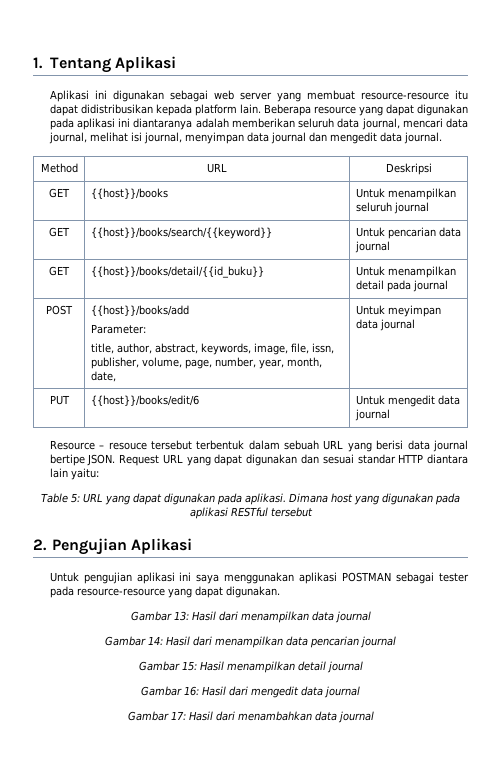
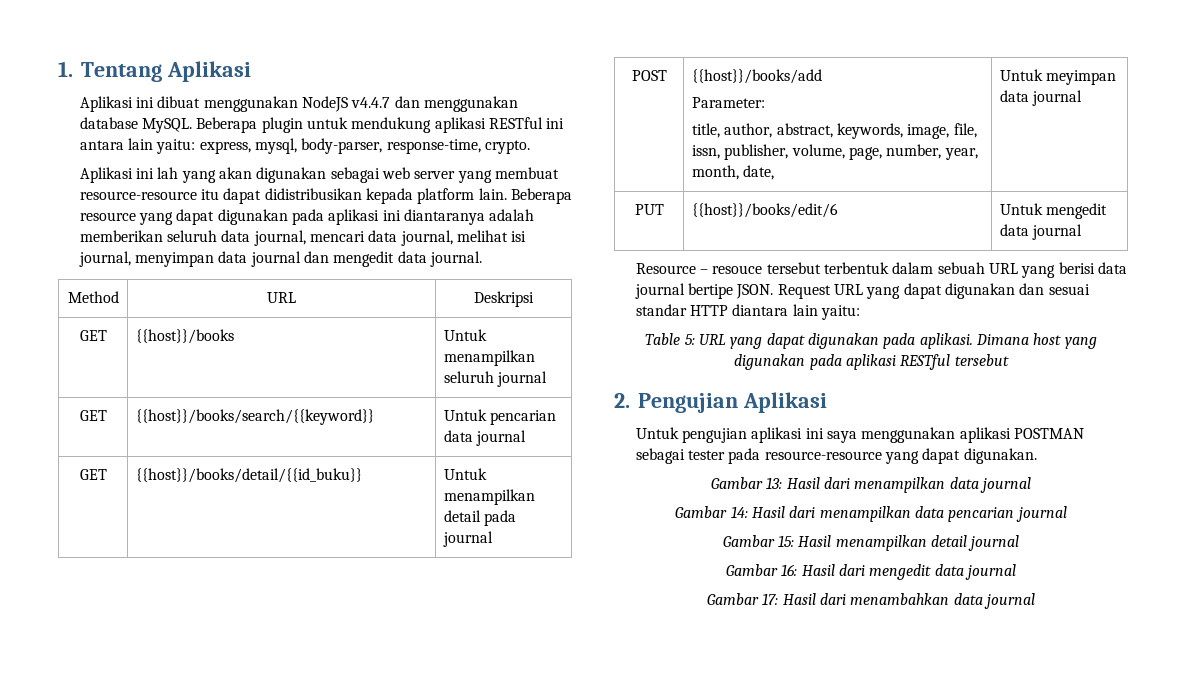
(107, 94) none -> [157,96,518,112] [79,117,565,133] [79,138,530,154] [79,167,252,183] dibuat menggunakan NodeJS v4.4.7 dan menggunakan database MySQL. Beberapa plugin untuk mendukung aplikasi RESTful ini antara lain yaitu: express, mysql, body-parser, response-time, crypto. // Aplikasi ini lah yang akan

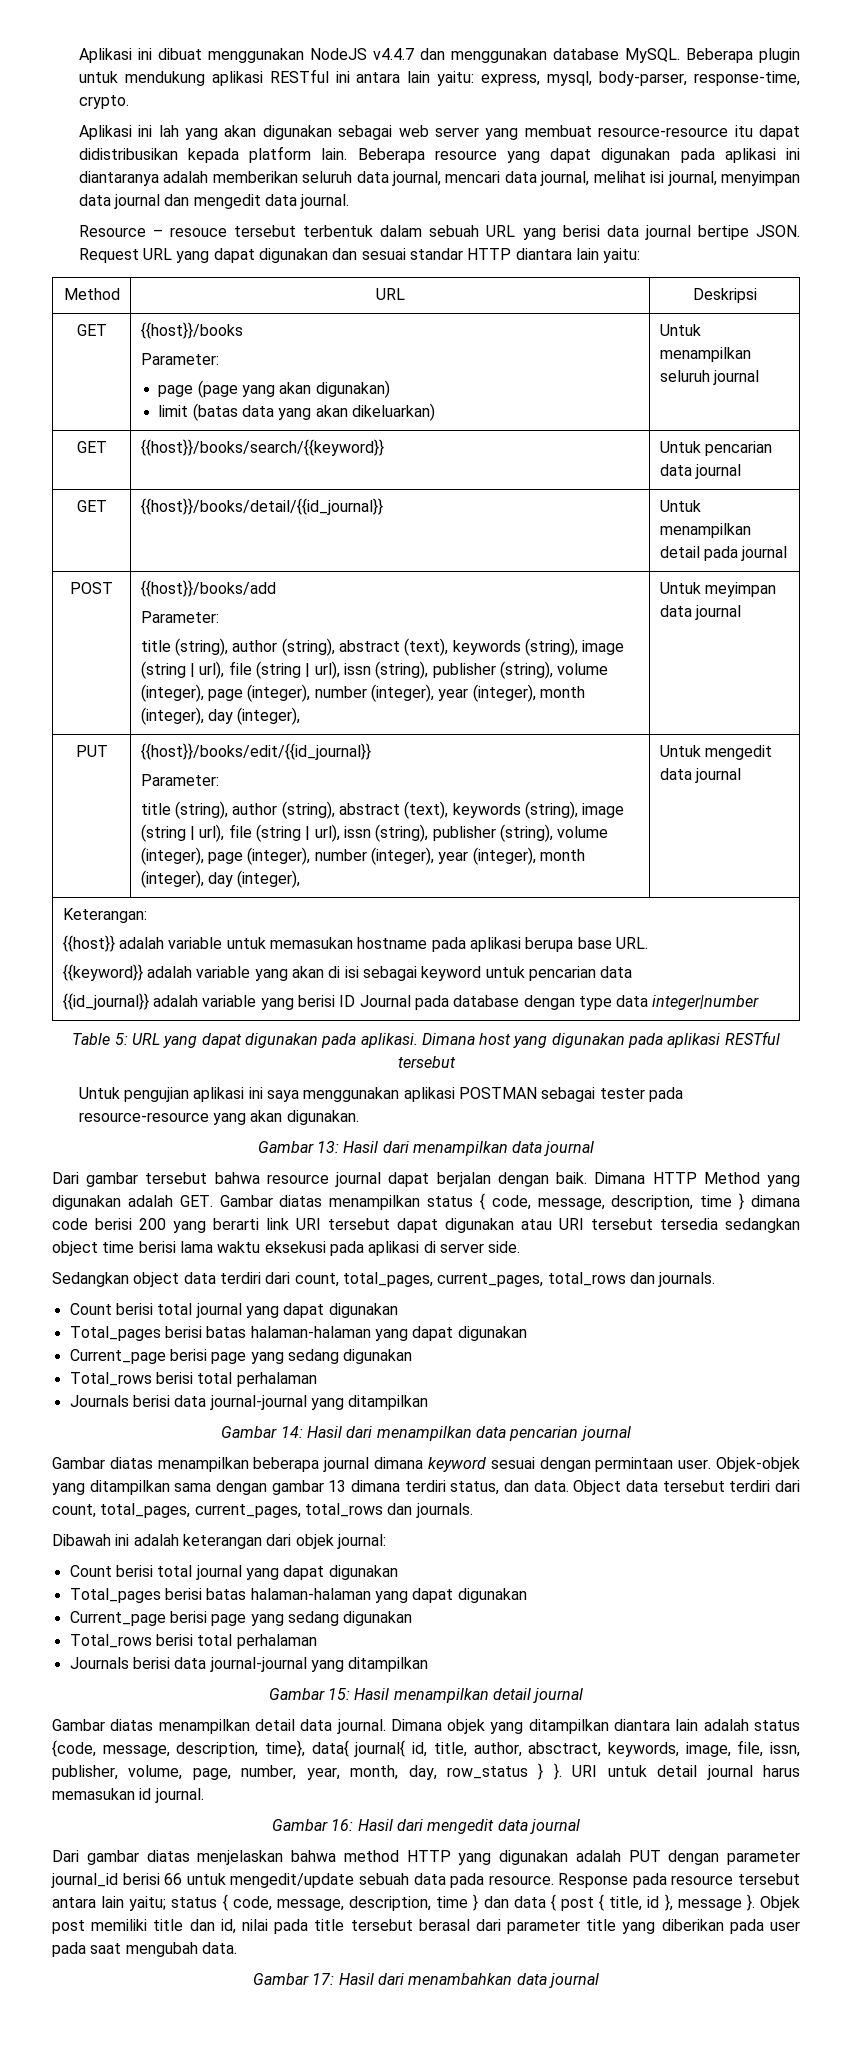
[58,61,251,82] 1. Tentang Aplikasi // -> (78, 55) none
[67,291,119,303] [267,292,296,303] [474,291,534,307] [79,330,107,341] [135,329,234,344] [443,329,487,341] [443,350,535,366] [443,371,548,387] [79,410,107,421] [135,409,374,425] [443,409,557,425] [443,430,527,446] [79,469,107,480] [135,468,362,483] [443,468,487,480] [443,489,535,505] [443,510,517,526] [442,531,493,547] [631,70,667,81] [691,69,822,84] [691,97,765,108] [691,123,977,139] [691,144,978,160] [691,165,775,180] [999,69,1117,85] [999,90,1083,106] [634,204,664,215] [691,203,838,218] [999,203,1108,219] [999,224,1083,240] // Method | URL | Deskripsi // GET | {{host}}/books | Untuk menampilkan seluruh journal // GET | {{host}}/books/search/{{keyword}} | Untuk pencarian data journal // GET | {{host}}/books/detail/{{id_buku}} | Untuk menampilkan detail pada journal // POST | {{host}}/books/add // Parameter: // title, author, abstract, keywords, image, file, issn, publisher, volume, page, number, year, month, date, | Untuk meyimpan data journal // PUT | {{host}}/books/edit/6 | Untuk mengedit data journal -> (350, 201) none
(860, 312) none -> [63,288,120,300] [375,288,405,300] [692,288,757,303] [76,324,107,336] [140,322,243,339] [140,353,219,365] [158,380,390,398] [158,403,435,421] [659,324,701,336] [659,347,751,362] [659,370,759,385] [76,441,107,453] [140,439,384,456] [659,441,772,456] [659,464,741,479] [76,500,107,512] [140,498,383,515] [659,500,701,512] [659,523,751,538] [659,546,788,561] [70,582,113,594] [140,580,276,597] [140,611,219,623] [140,638,625,656] [140,661,609,679] [140,684,585,702] [140,707,301,725] [659,582,776,597] [659,605,741,620] [75,745,108,757] [140,743,371,760] [140,774,219,786] [140,801,625,819] [140,824,609,842] [140,847,585,865] [140,870,301,888] [659,745,772,760] [659,768,741,783] [62,908,147,923] [62,935,648,952] [62,964,633,981] [62,993,760,1010] // Method | URL | Deskripsi // GET | {{host}}/books // Parameter: // page (page yang akan digunakan) // limit (batas data yang akan dikeluarkan) | Untuk menampilkan seluruh journal // GET | {{host}}/books/search/{{keyword}} | Untuk pencarian data journal // GET | {{host}}/books/detail/{{id_journal}} | Untuk menampilkan detail pada journal // POST | {{host}}/books/add // Parameter: // title (string), author (string), abstract (text), keywords (string), image (string | url), file (string | url), issn (string), publisher (string), volume (integer), page (integer), number (integer), year (integer), month (integer), day (integer), | Untuk meyimpan data journal // PUT | {{host}}/books/edit/{{id_journal}} // Parameter: // title (string), author (string), abstract (text), keywords (string), image (string | url), file (string | url), issn (string), publisher (string), volume (integer), page (integer), number (integer), year (integer), month (integer), day (integer), | Untuk mengedit data journal // Keterangan: // {{host}} adalah variable untuk memasukan hostname pada aplikasi berupa base URL. // {{keyword}} adalah variable yang akan di isi sebagai keyword untuk pencarian data // {{id_journal}} adalah variable yang berisi ID Journal pada database dengan type data integer|number
[614,392,827,413] // 2. Pengujian Aplikasi -> (456, 1062) none
[922,448,961,464] dapat -> [250,1110,283,1122] akan
(1031, 485) none -> [52,1172,801,1187] [52,1193,800,1210] [52,1218,800,1233] [52,1241,521,1256] [52,1272,716,1287] [69,1303,398,1318] [69,1326,527,1341] [69,1349,413,1364] [69,1372,317,1387] [69,1395,429,1410] // Dari gambar tersebut bahwa resource journal dapat berjalan dengan baik. Dimana HTTP Method yang digunakan adalah GET. Gambar diatas menampilkan status { code, message, description, time } dimana code berisi 200 yang berarti link URI tersebut dapat digunakan atau URI tersebut tersedia sedangkan object time berisi lama waktu eksekusi pada aplikasi di server side. // Sedangkan object data terdiri dari count, total_pages, current_pages, total_rows dan journals. // Count berisi total journal yang dapat digunakan // Total_pages berisi batas halaman-halaman yang dapat digunakan // Current_page berisi page yang sedang digunakan // Total_rows berisi total perhalaman // Journals berisi data journal-journal yang ditampilkan
(1067, 514) none -> [52,1457,801,1472] [52,1480,800,1495] [52,1503,473,1518] [52,1534,386,1549] [69,1565,398,1580] [69,1588,527,1603] [69,1611,413,1626] [69,1634,317,1649] [69,1657,429,1672] // Gambar diatas menampilkan beberapa journal dimana keyword sesuai dengan permintaan user. Objek-objek yang ditampilkan sama dengan gambar 13 dimana terdiri status, dan data. Object data tersebut terdiri dari count, total_pages, current_pages, total_rows dan journals. // Dibawah ini adalah keterangan dari objek journal: // Count berisi total journal yang dapat digunakan // Total_pages berisi batas halaman-halaman yang dapat digunakan // Current_page berisi page yang sedang digunakan // Total_rows berisi total perhalaman // Journals berisi data journal-journal yang ditampilkan
(1020, 543) none -> [52,1719,800,1734] [52,1740,801,1757] [52,1763,801,1780] [52,1788,204,1803] // Gambar diatas menampilkan detail data journal. Dimana objek yang ditampilkan diantara lain adalah status {code, message, description, time}, data{ journal{ id, title, author, absctract, keywords, image, file, issn, publisher, volume, page, number, year, month, day, row_status } }. URI untuk detail journal harus memasukan id journal.
(1016, 572) none -> [52,1850,800,1865] [51,1873,801,1888] [52,1894,800,1911] [52,1919,800,1934] [52,1942,237,1957] // Dari gambar diatas menjelaskan bahwa method HTTP yang digunakan adalah PUT dengan parameter journal_id berisi 66 untuk mengedit/update sebuah data pada resource. Response pada resource tersebut antara lain yaitu; status { code, message, description, time } dan data { post { title, id }, message }. Objek post memiliki title dan id, nilai pada title tersebut berasal dari parameter title yang diberikan pada user pada saat mengubah data.

